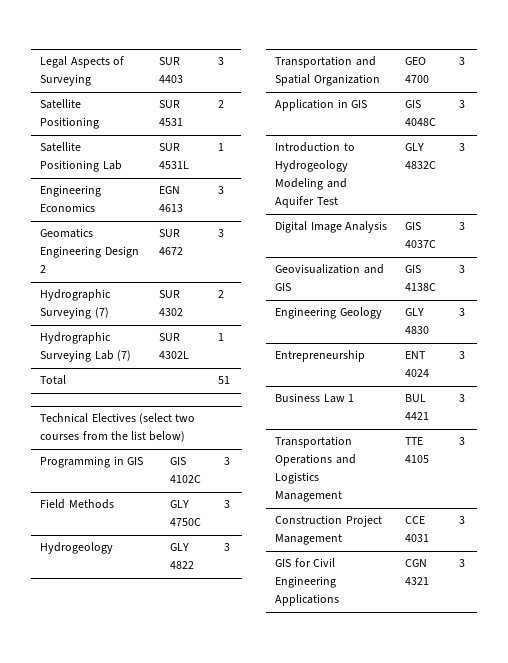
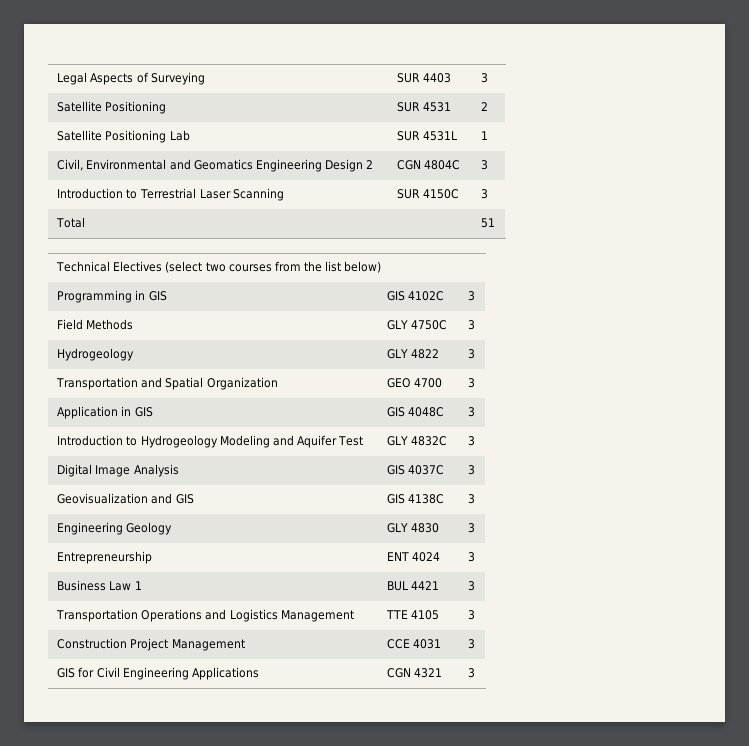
[40,185,102,197] [40,203,96,212] [159,186,181,194] [159,204,184,212] [218,186,225,194] Engineering Economics | EGN 4613 | 3 // -> [57,159,191,171] Civil, Environmental and
[159,229,181,237] [159,247,184,255] [218,229,225,237] [40,289,112,301] [40,307,109,319] [159,290,181,298] [159,308,184,316] [218,290,225,298] [40,332,112,344] [40,350,131,362] [159,333,181,341] [159,351,190,359] [218,333,225,341] SUR 4672 | 3 // Hydrographic Surveying (7) | SUR 4302 | 2 // Hydrographic Surveying Lab (7) | SUR 4302L | 1 -> [397,160,461,170] [481,160,489,170] [57,188,284,201] [397,189,460,199] [481,189,489,199] CGN 4804C | 3 // Introduction to Terrestrial Laser Scanning | SUR 4150C | 3

